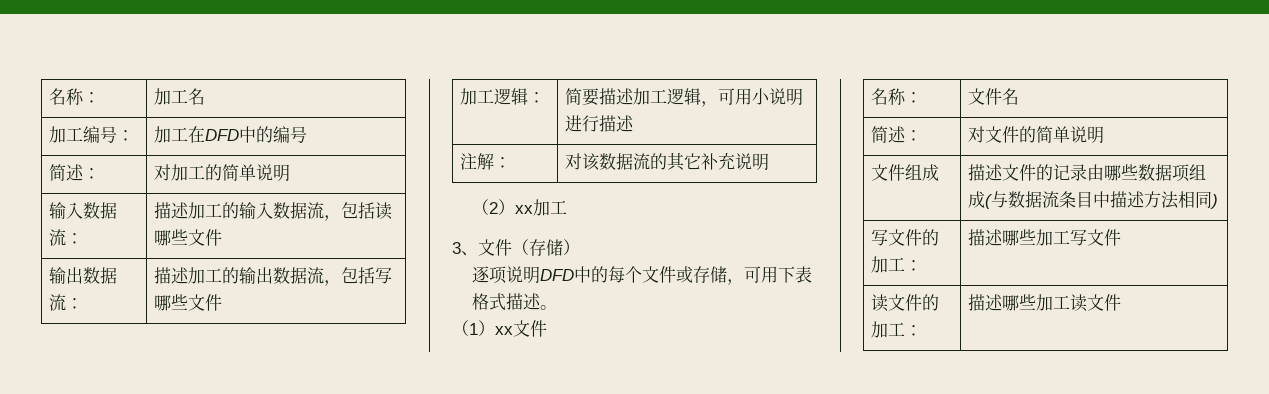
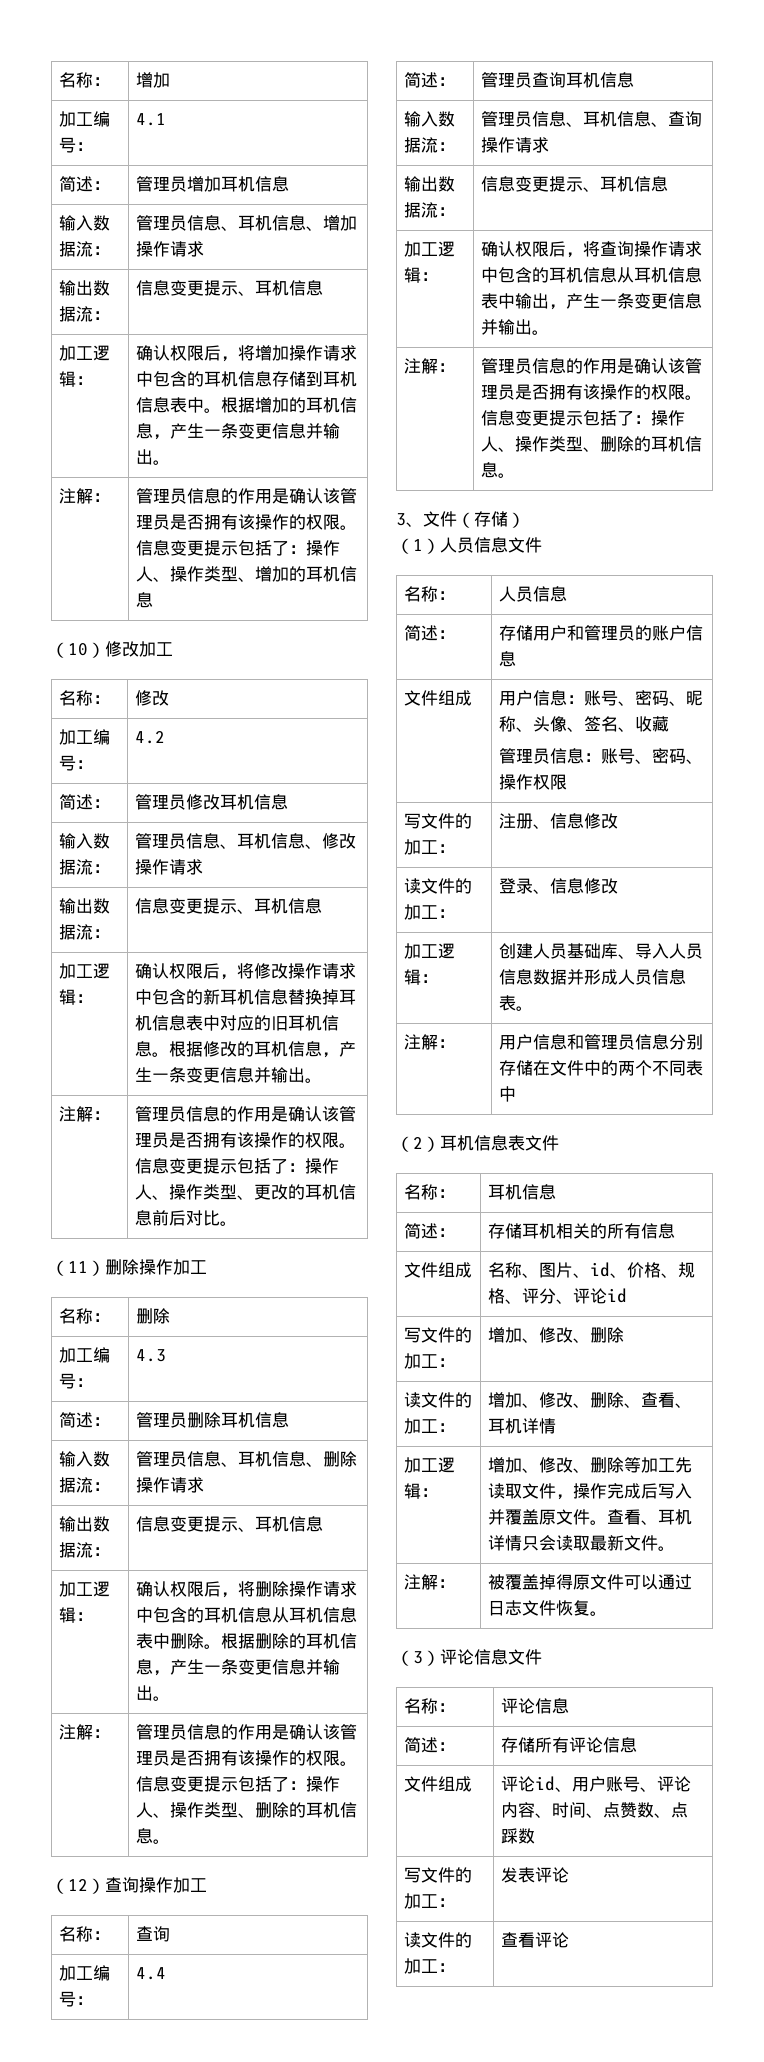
[48,88,100,105] [153,88,205,105] [48,126,134,143] [153,126,307,143] [48,164,100,181] [153,164,290,182] [48,202,117,219] [48,229,83,246] [153,202,392,221] [153,229,222,246] [48,267,117,284] [48,294,83,311] [153,267,392,286] [153,294,222,311] [459,88,545,105] [564,88,803,107] [564,115,634,132] [459,153,511,170] [564,152,769,171] [472,199,568,216] 名称： | 加工名 // 加工编号： | 加工在DFD中的编号 // 简述： | 对加工的简单说明 // 输入数据流： | 描述加工的输入数据流，包括读哪些文件 // 输出数据流： | 描述加工的输出数据流，包括写哪些文件 // 加工逻辑： | 简要描述加工逻辑，可用小说明进行描述 // 注解： | 对该数据流的其它补充说明 // （2）xx加工 -> [59,72,111,88] [136,72,171,88] [59,111,111,127] [59,137,94,153] [136,113,167,126] [59,176,111,192] [136,176,290,192] [59,215,111,231] [59,241,111,257] [136,215,358,231] [136,241,205,257] [59,280,111,296] [59,306,111,322] [136,280,324,296] [59,345,111,361] [59,371,94,387] [136,345,358,362] [136,371,358,387] [136,397,358,413] [136,423,341,440] [136,449,171,465] [59,488,111,504] [136,488,358,504] [136,514,358,530] [136,540,341,556] [136,566,358,582] [136,592,154,608] [51,641,173,658] [59,690,111,706] [135,690,170,706] [59,729,111,745] [59,755,94,771] [135,731,166,744] [59,794,111,810] [135,794,289,810] [59,833,111,849] [59,859,111,875] [135,833,357,849] [135,859,204,875] [59,898,111,914] [59,924,111,940] [135,898,323,914] [59,963,111,979] [59,989,94,1005] [135,963,357,980] [135,989,357,1005] [135,1015,340,1031] [135,1041,357,1058] [135,1067,323,1083] [59,1106,111,1122] [135,1106,357,1122] [135,1132,357,1148] [135,1158,340,1174] [135,1184,357,1200] [135,1210,238,1226] [51,1259,207,1276] [59,1308,111,1324] [136,1308,171,1324] [59,1347,111,1363] [59,1373,94,1389] [136,1349,167,1362] [59,1412,111,1428] [136,1412,290,1428] [59,1451,111,1467] [59,1477,111,1493] [136,1451,358,1467] [136,1477,205,1493] [59,1516,111,1532] [59,1542,111,1558] [136,1516,324,1532] [59,1581,111,1597] [59,1607,94,1623] [136,1581,358,1598] [136,1607,358,1623] [136,1633,358,1649] [136,1659,341,1676] [136,1685,171,1701] [59,1724,111,1740] [136,1724,358,1740] [136,1750,358,1766] [136,1776,341,1792] [136,1802,358,1818] [136,1828,171,1844] [51,1877,207,1894] [59,1926,111,1942] [136,1926,171,1942] [59,1965,111,1981] [59,1991,94,2007] [136,1967,167,1980] [404,72,456,88] [481,72,635,88] [404,111,456,127] [404,137,456,153] [481,111,703,127] [481,137,550,153] [404,176,456,192] [404,202,456,218] [481,176,669,192] [404,241,456,257] [404,267,439,283] [481,241,703,258] [481,267,703,283] [481,293,703,310] [481,319,550,335] [404,358,456,374] [481,358,703,374] [481,384,703,400] [481,410,686,426] [481,436,703,452] [481,462,516,478] 名称： | 增加 // 加工编号： | 4.1 // 简述： | 管理员增加耳机信息 // 输入数据流： | 管理员信息、耳机信息、增加操作请求 // 输出数据流： | 信息变更提示、耳机信息 // 加工逻辑： | 确认权限后，将增加操作请求中包含的耳机信息存储到耳机信息表中。根据增加的耳机信息，产生一条变更信息并输出。 // 注解： | 管理员信息的作用是确认该管理员是否拥有该操作的权限。信息变更提示包括了：操作人、操作类型、增加的耳机信息 // （10）修改加工 // 名称： | 修改 // 加工编号： | 4.2 // 简述： | 管理员修改耳机信息 // 输入数据流： | 管理员信息、耳机信息、修改操作请求 // 输出数据流： | 信息变更提示、耳机信息 // 加工逻辑： | 确认权限后，将修改操作请求中包含的新耳机信息替换掉耳机信息表中对应的旧耳机信息。根据修改的耳机信息，产生一条变更信息并输出。 // 注解： | 管理员信息的作用是确认该管理员是否拥有该操作的权限。信息变更提示包括了：操作人、操作类型、更改的耳机信息前后对比。 // （11）删除操作加工 // 名称： | 删除 // 加工编号： | 4.3 // 简述： | 管理员删除耳机信息 // 输入数据流： | 管理员信息、耳机信息、删除操作请求 // 输出数据流： | 信息变更提示、耳机信息 // 加工逻辑： | 确认权限后，将删除操作请求中包含的耳机信息从耳机信息表中删除。根据删除的耳机信息，产生一条变更信息并输出。 // 注解： | 管理员信息的作用是确认该管理员是否拥有该操作的权限。信息变更提示包括了：操作人、操作类型、删除的耳机信息。 // （12）查询操作加工 // 名称： | 查询 // 加工编号： | 4.4 // 简述： | 管理员查询耳机信息 // 输入数据流： | 管理员信息、耳机信息、查询操作请求 // 输出数据流： | 信息变更提示、耳机信息 // 加工逻辑： | 确认权限后，将查询操作请求中包含的耳机信息从耳机信息表中输出，产生一条变更信息并输出。 // 注解： | 管理员信息的作用是确认该管理员是否拥有该操作的权限。信息变更提示包括了：操作人、操作类型、删除的耳机信息。
[472,266,813,285] [472,293,558,311] // 逐项说明DFD中的每个文件或存储，可用下表格式描述。 -> (525, 520) none
[495,320,547,337] [870,88,922,105] [967,88,1019,105] [870,126,922,143] [967,126,1104,144] [870,164,939,181] [967,164,1206,182] [967,191,1218,209] [870,229,939,246] [870,256,922,273] [967,229,1121,246] [870,294,939,312] [870,321,922,338] [967,294,1121,312] xx文件 // 名称： | 文件名 // 简述： | 对文件的简单说明 // 文件组成 | 描述文件的记录由哪些数据项组成(与数据流条目中描述方法相同) // 写文件的加工： | 描述哪些加工写文件 // 读文件的加工： | 描述哪些加工读文件 -> [440,537,542,553] [404,586,456,602] [499,586,568,602] [404,625,456,641] [499,625,704,641] [499,651,517,667] [404,690,473,706] [499,690,704,706] [499,716,670,732] [499,748,704,764] [499,774,568,790] [404,813,473,829] [404,839,456,855] [499,813,619,829] [404,878,473,894] [404,904,456,920] [499,878,619,894] [404,943,456,959] [404,969,439,985] [499,943,704,959] [499,969,687,985] [499,995,534,1011] [404,1034,456,1050] [499,1034,704,1050] [499,1060,704,1076] [499,1086,517,1102] [396,1135,559,1152] [404,1184,456,1200] [488,1184,557,1200] [404,1223,456,1239] [488,1223,676,1239] [404,1262,473,1278] [488,1262,696,1278] [488,1288,628,1304] [404,1327,473,1343] [404,1353,456,1369] [488,1327,625,1343] [404,1392,473,1408] [404,1418,456,1434] [488,1392,693,1408] [488,1418,557,1434] [404,1457,456,1473] [404,1483,439,1499] [488,1457,693,1473] [488,1483,693,1500] [488,1509,693,1525] [488,1535,676,1551] [404,1574,456,1590] [488,1574,693,1590] [488,1600,608,1616] [396,1649,542,1666] [404,1698,456,1714] [501,1698,570,1714] [404,1737,456,1753] [501,1737,638,1753] [404,1776,473,1792] [501,1776,692,1792] [501,1802,689,1818] [501,1828,536,1844] [404,1867,473,1883] [404,1893,456,1909] [501,1867,570,1883] [404,1932,473,1948] [404,1958,456,1974] [501,1932,570,1948] 人员信息文件 // 名称： | 人员信息 // 简述： | 存储用户和管理员的账户信息 // 文件组成 | 用户信息：账号、密码、昵称、头像、签名、收藏 // 管理员信息：账号、密码、操作权限 // 写文件的加工： | 注册、信息修改 // 读文件的加工： | 登录、信息修改 // 加工逻辑： | 创建人员基础库、导入人员信息数据并形成人员信息表。 // 注解： | 用户信息和管理员信息分别存储在文件中的两个不同表中 // （2）耳机信息表文件 // 名称： | 耳机信息 // 简述： | 存储耳机相关的所有信息 // 文件组成 | 名称、图片、id、价格、规格、评分、评论id // 写文件的加工： | 增加、修改、删除 // 读文件的加工： | 增加、修改、删除、查看、耳机详情 // 加工逻辑： | 增加、修改、删除等加工先读取文件，操作完成后写入并覆盖原文件。查看、耳机详情只会读取最新文件。 // 注解： | 被覆盖掉得原文件可以通过日志文件恢复。 // （3）评论信息文件 // 名称： | 评论信息 // 简述： | 存储所有评论信息 // 文件组成 | 评论id、用户账号、评论内容、时间、点赞数、点踩数 // 写文件的加工： | 发表评论 // 读文件的加工： | 查看评论

